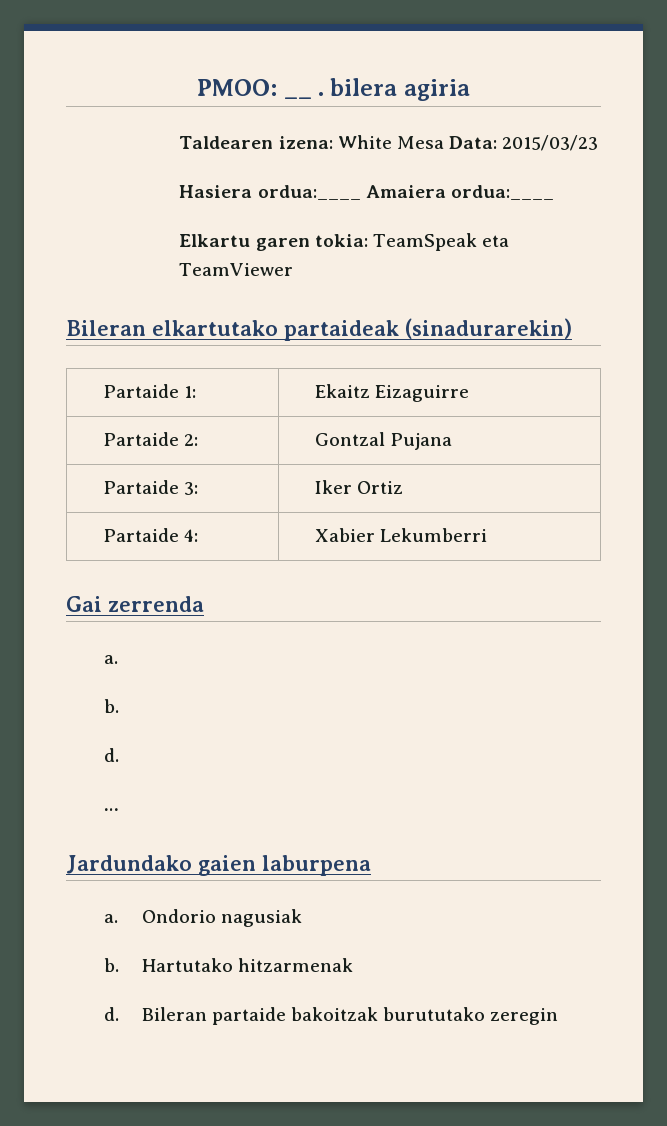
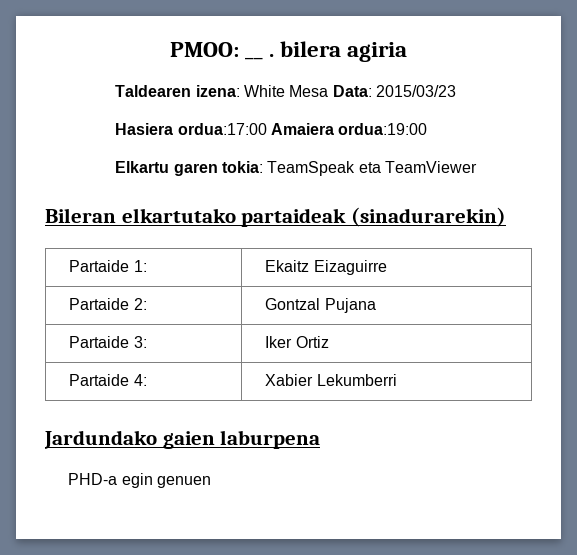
[257,185,554,200] ordua:____ Amaiera ordua:____ -> [177,123,428,135] ordua:17:00 Amaiera ordua:19:00
[66,596,204,612] [103,655,118,664] [103,699,119,713] [103,748,119,762] [103,808,119,811] [66,855,371,876] [103,909,302,927] [103,958,353,972] [103,1007,559,1025] Gai zerrenda // a. // b. // d. // … // Jardundako gaien laburpena // a. Ondorio nagusiak // b. Hartutako hitzarmenak // d. Bileran partaide bakoitzak burututako zeregin -> [44,430,321,449] [68,473,212,488] Jardundako gaien laburpena // PHD-a egin genuen

